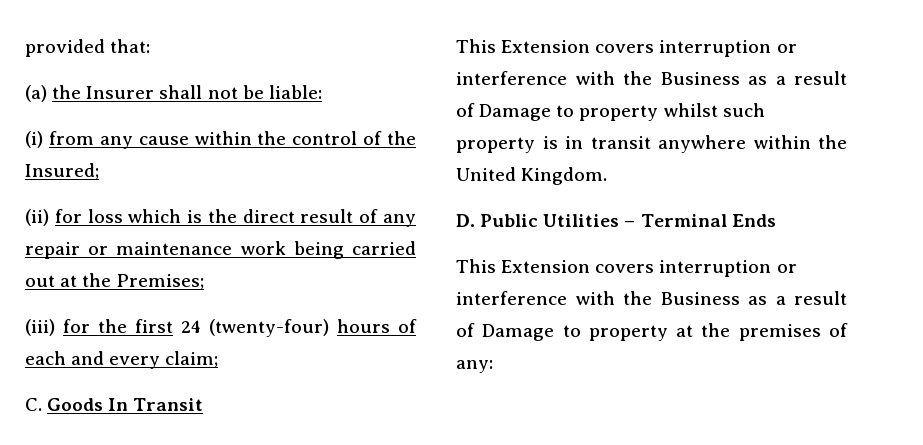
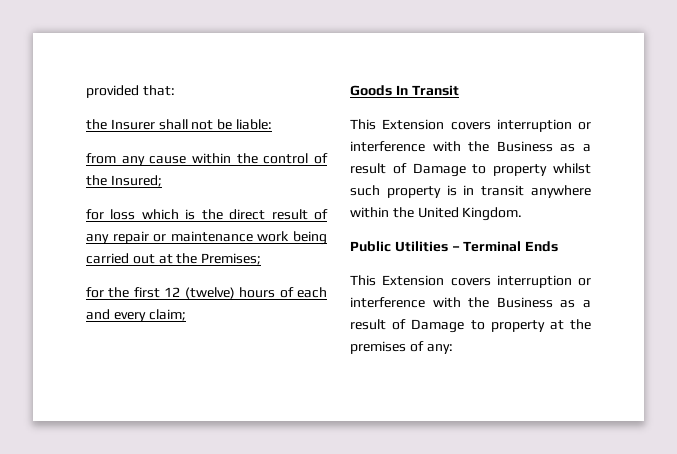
[25,85,47,102] (a) -> (175, 90) none
[25,131,43,148] (i) -> (272, 124) none
[25,209,49,226] (ii) -> (162, 181) none
[25,319,55,336] (iii) -> (262, 259) none
[181,319,329,337] 24 (twenty-four) -> [164,287,235,299] 12 (twelve)
[25,398,42,411] C. -> (186, 315) none
[456,214,475,227] D. -> (523, 214) none

